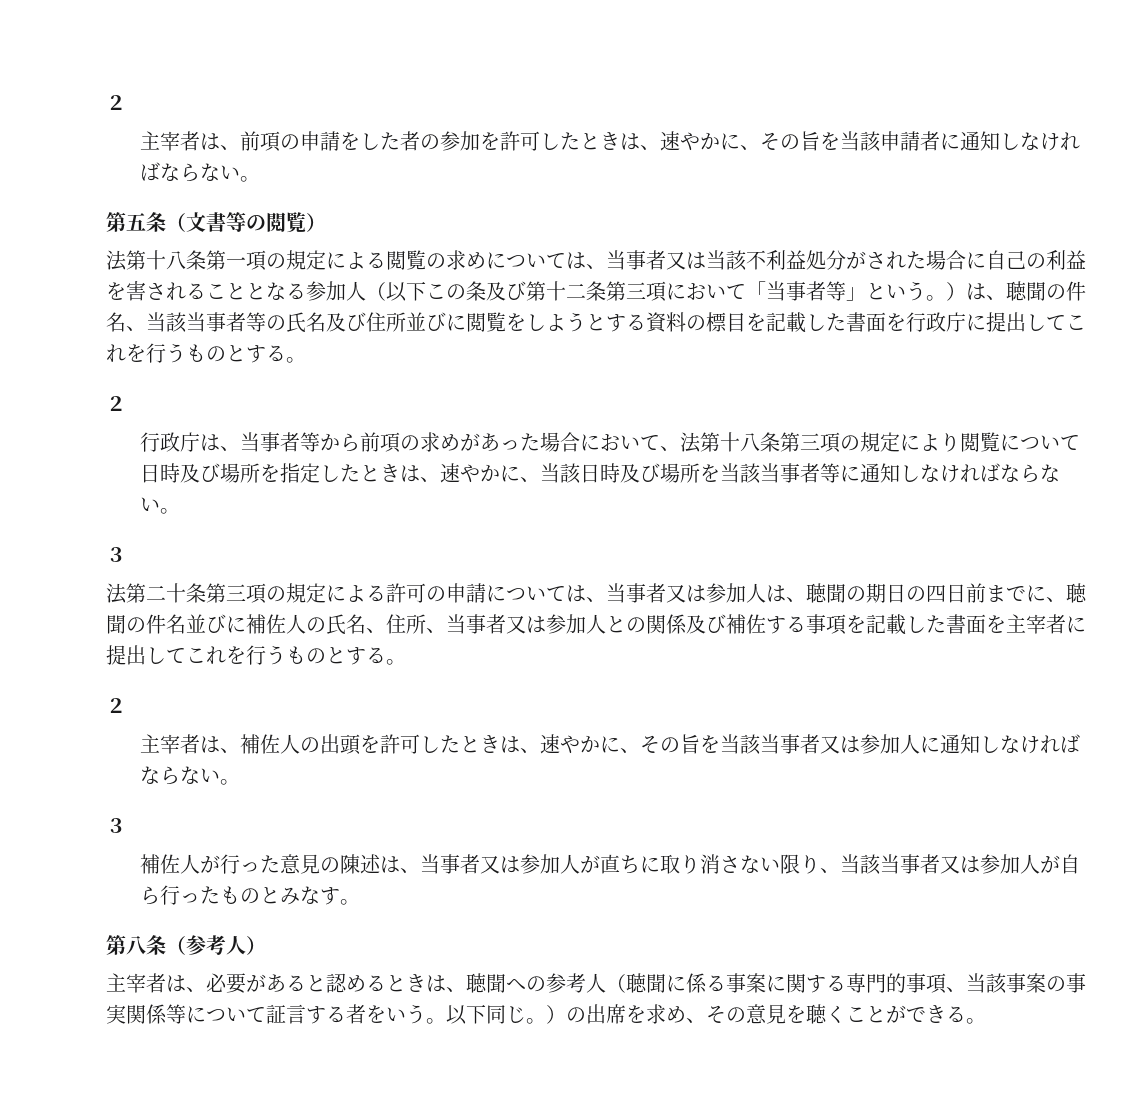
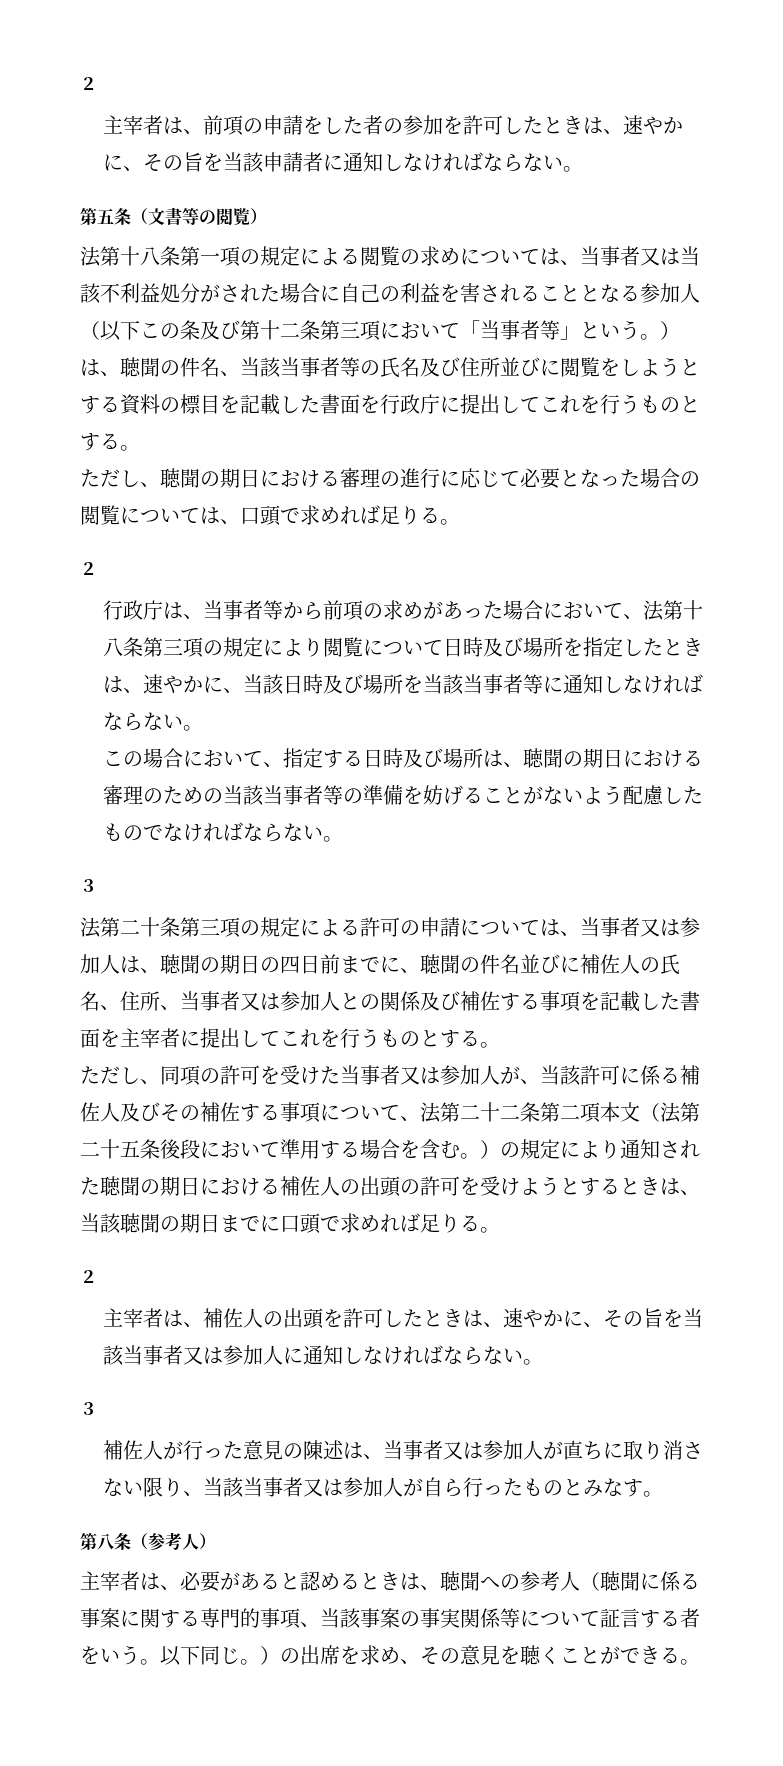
(306, 360) none -> [80,468,700,489] [80,505,460,526] // ただし、聴聞の期日における審理の進行に応じて必要となった場合の閲覧については、口頭で求めれば足りる。
(181, 511) none -> [102,748,703,768] [102,785,703,806] [102,822,343,842] // この場合において、指定する日時及び場所は、聴聞の期日における審理のための当該当事者等の準備を妨げることがないよう配慮したものでなければならない。
(406, 662) none -> [80,1065,700,1086] [80,1102,700,1123] [80,1139,700,1159] [80,1176,700,1197] [80,1213,500,1234] // ただし、同項の許可を受けた当事者又は参加人が、当該許可に係る補佐人及びその補佐する事項について、法第二十二条第二項本文（法第二十五条後段において準用する場合を含む。）の規定により通知された聴聞の期日における補佐人の出頭の許可を受けようとするときは、当該聴聞の期日までに口頭で求めれば足りる。

